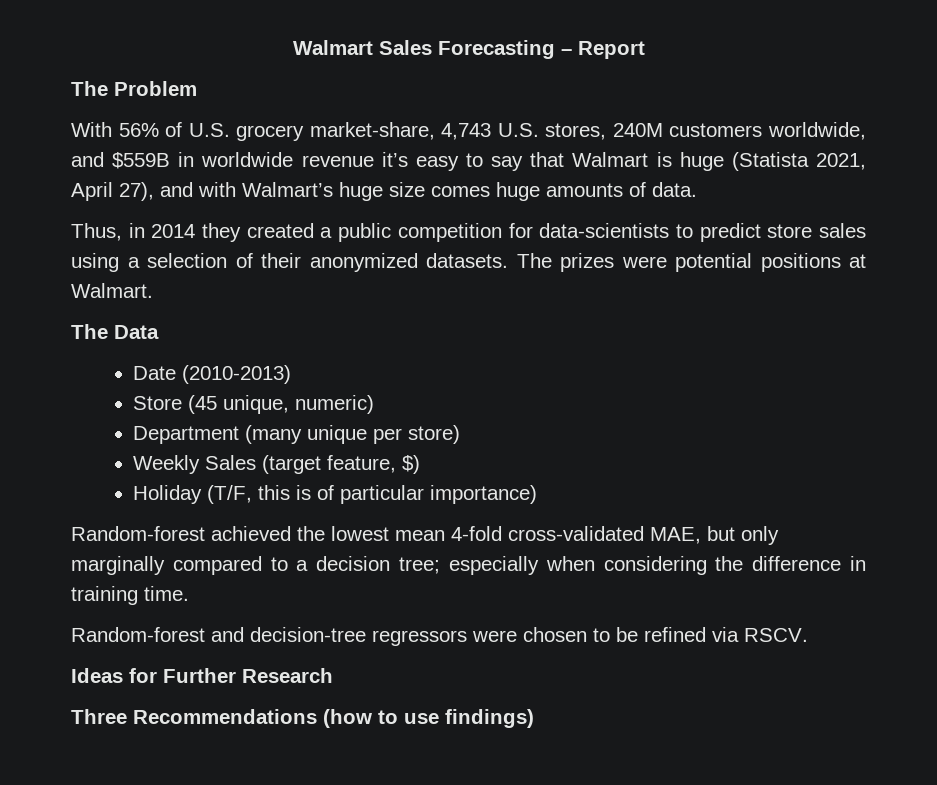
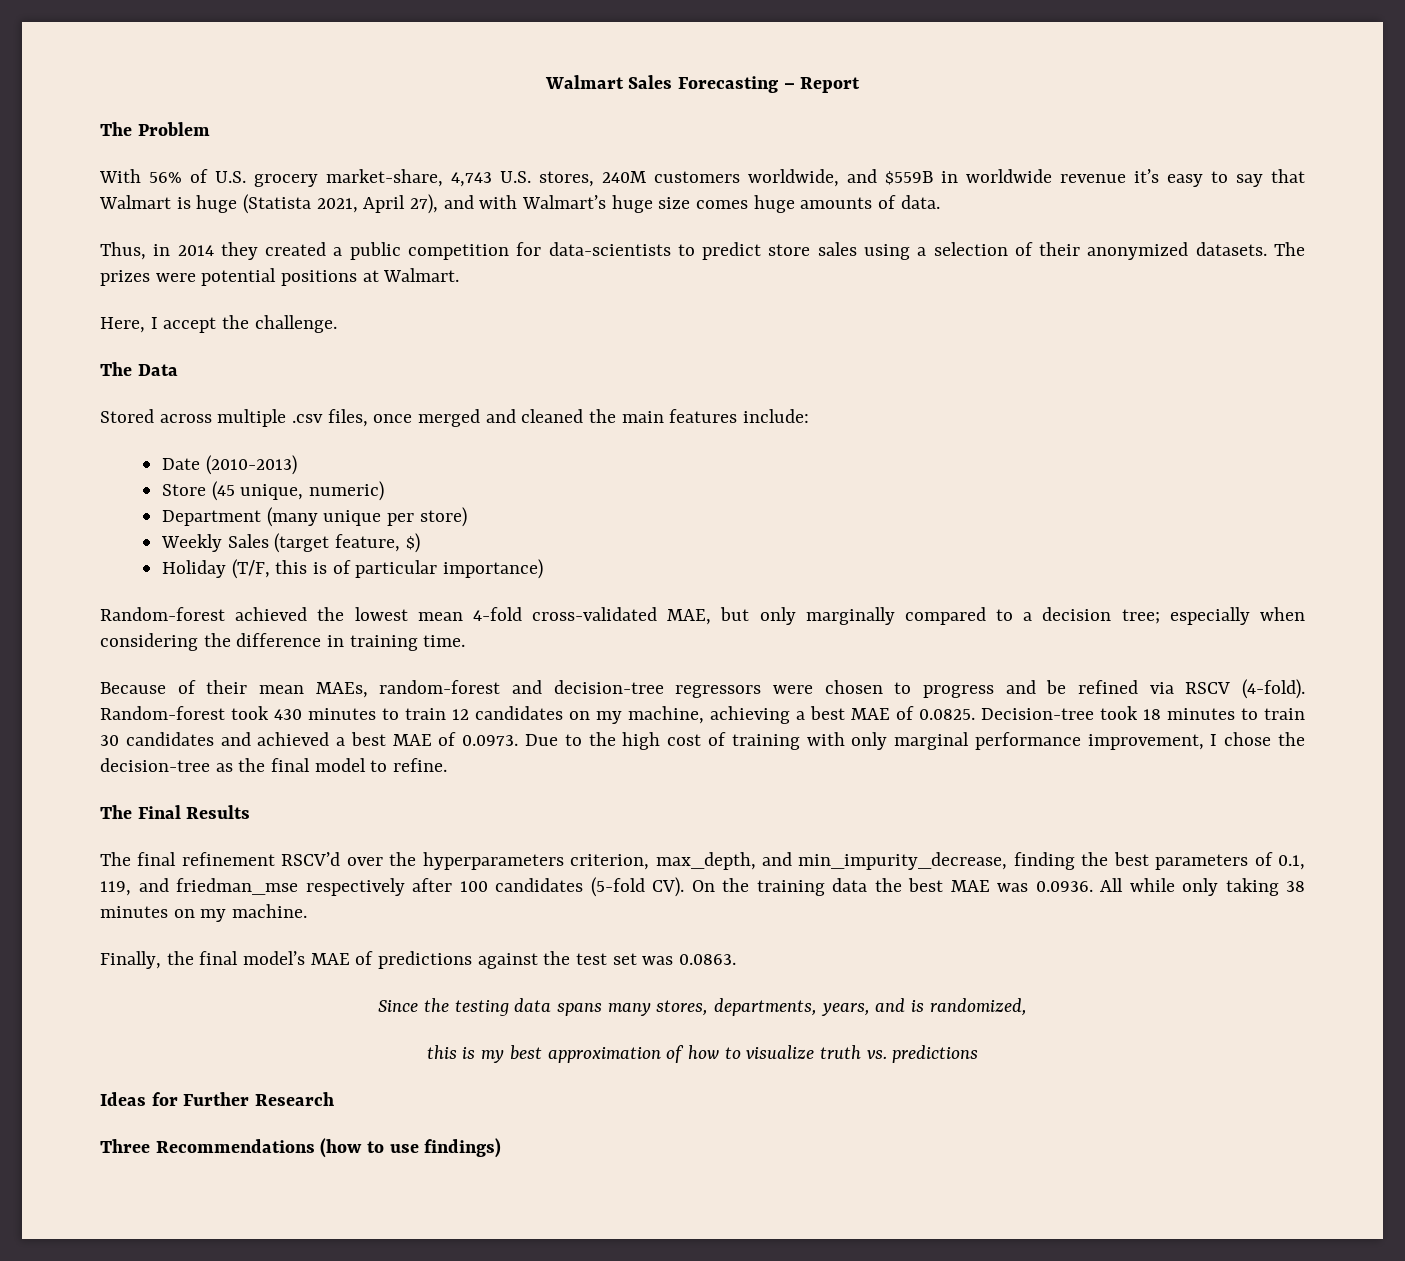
[71,324,159,339] The Data -> [100,315,337,333] [100,362,178,376] [100,409,810,427] Here, I accept the challenge. // The Data // Stored across multiple .csv files, once merged and cleaned the main features include:
[71,627,205,642] Random-forest -> [100,680,501,698] Because of their mean MAEs, random-forest
(610, 635) none -> [922,680,1036,698] progress and
[744,628,808,642] RSCV. -> [1185,679,1305,699] [100,706,1305,724] [100,732,1305,750] [100,758,448,772] [100,805,251,819] [100,852,1305,870] [100,877,1305,897] [100,904,308,922] [100,951,737,969] [378,998,1027,1016] [426,1045,979,1063] RSCV (4-fold). Random-forest took 430 minutes to train 12 candidates on my machine, achieving a best MAE of 0.0825. Decision-tree took 18 minutes to train 30 candidates and achieved a best MAE of 0.0973. Due to the high cost of training with only marginal performance improvement, I chose the decision-tree as the final model to refine. // The Final Results // The final refinement RSCV’d over the hyperparameters criterion, max_depth, and min_impurity_decrease, finding the best parameters of 0.1, 119, and friedman_mse respectively after 100 candidates (5-fold CV). On the training data the best MAE was 0.0936. All while only taking 38 minutes on my machine. // Finally, the final model’s MAE of predictions against the test set was 0.0863. // Since the testing data spans many stores, departments, years, and is randomized, // this is my best approximation of how to visualize truth vs. predictions

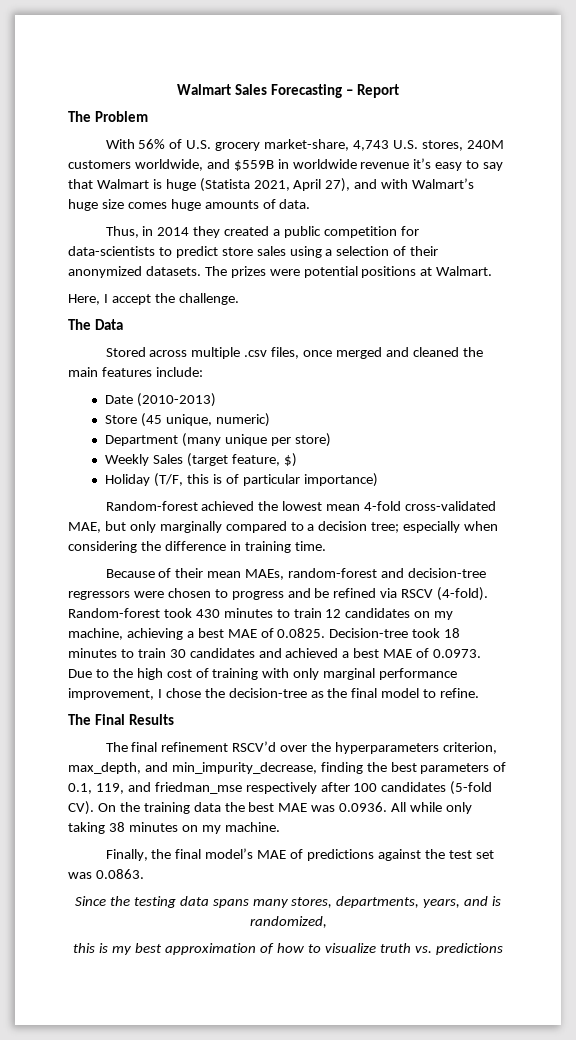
[100,1092,335,1106] [100,1138,502,1158] // Ideas for Further Research // Three Recommendations (how to use findings) -> (503, 949) none

